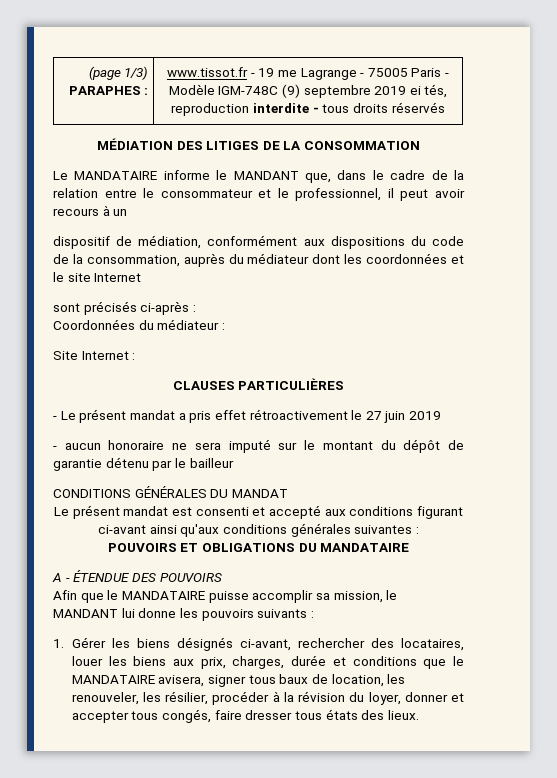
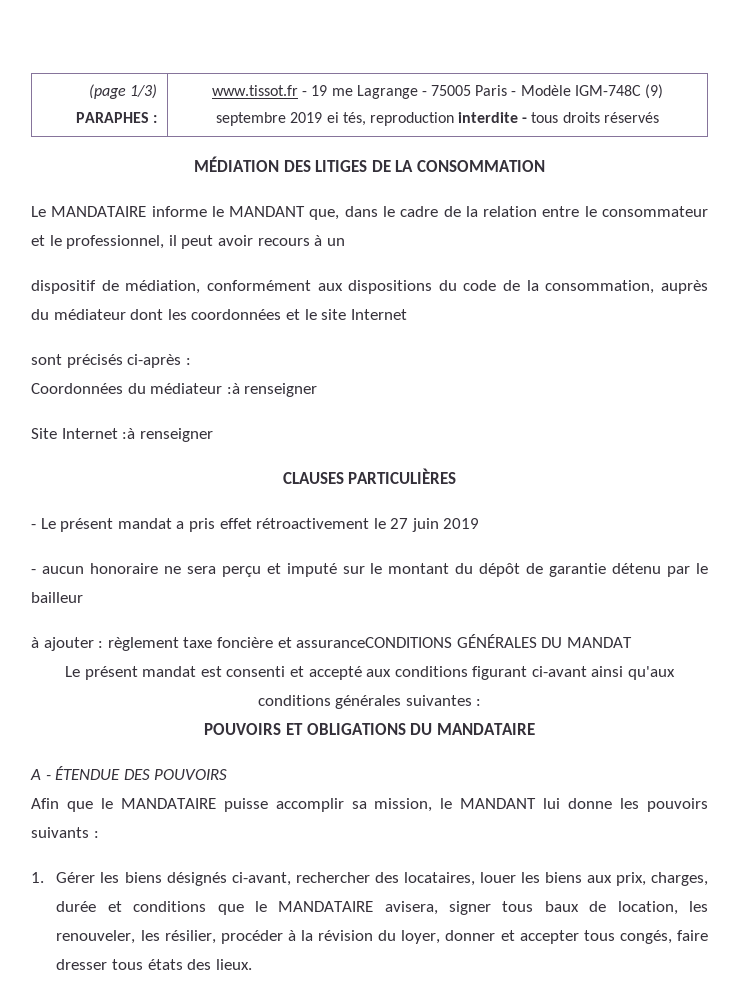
[221,323,225,330] : -> [226,383,318,397] :à renseigner
[132,353,136,360] : -> [122,428,213,442] :à renseigner
(221, 446) none -> [221,563,281,577] perçu et
[53,489,131,498] CONDITIONS -> [31,637,453,651] à ajouter : règlement taxe foncière et assuranceCONDITIONS

